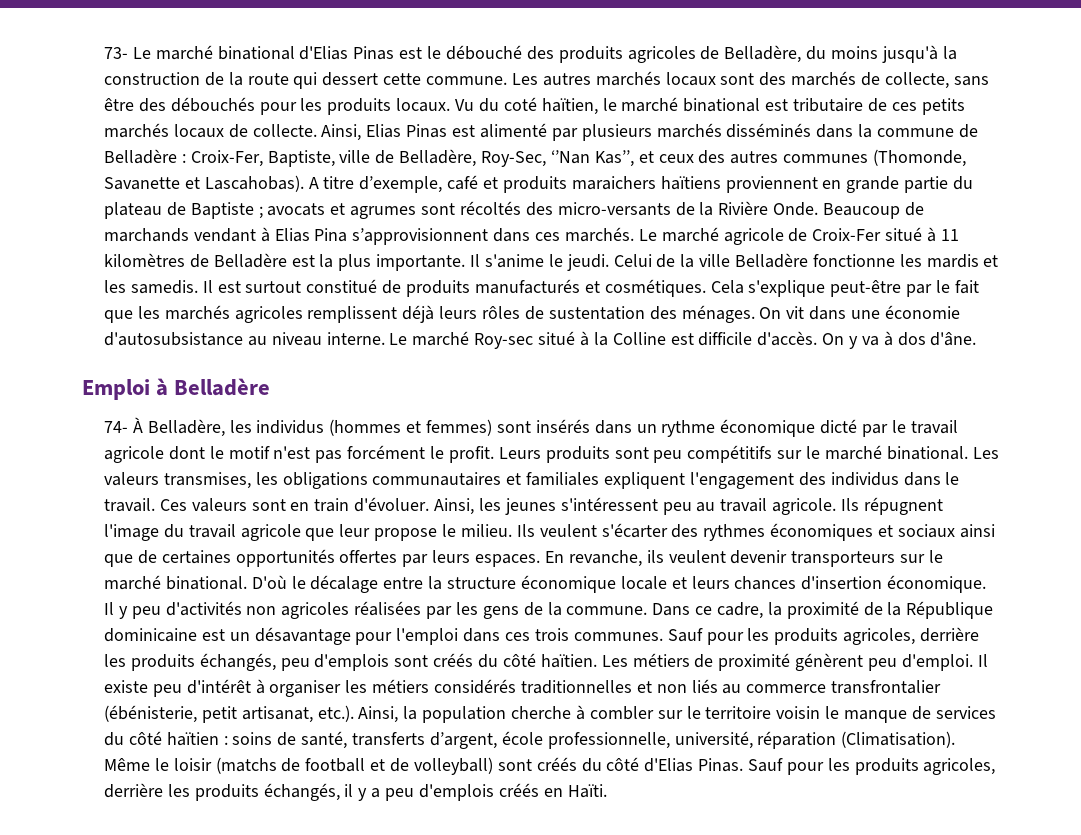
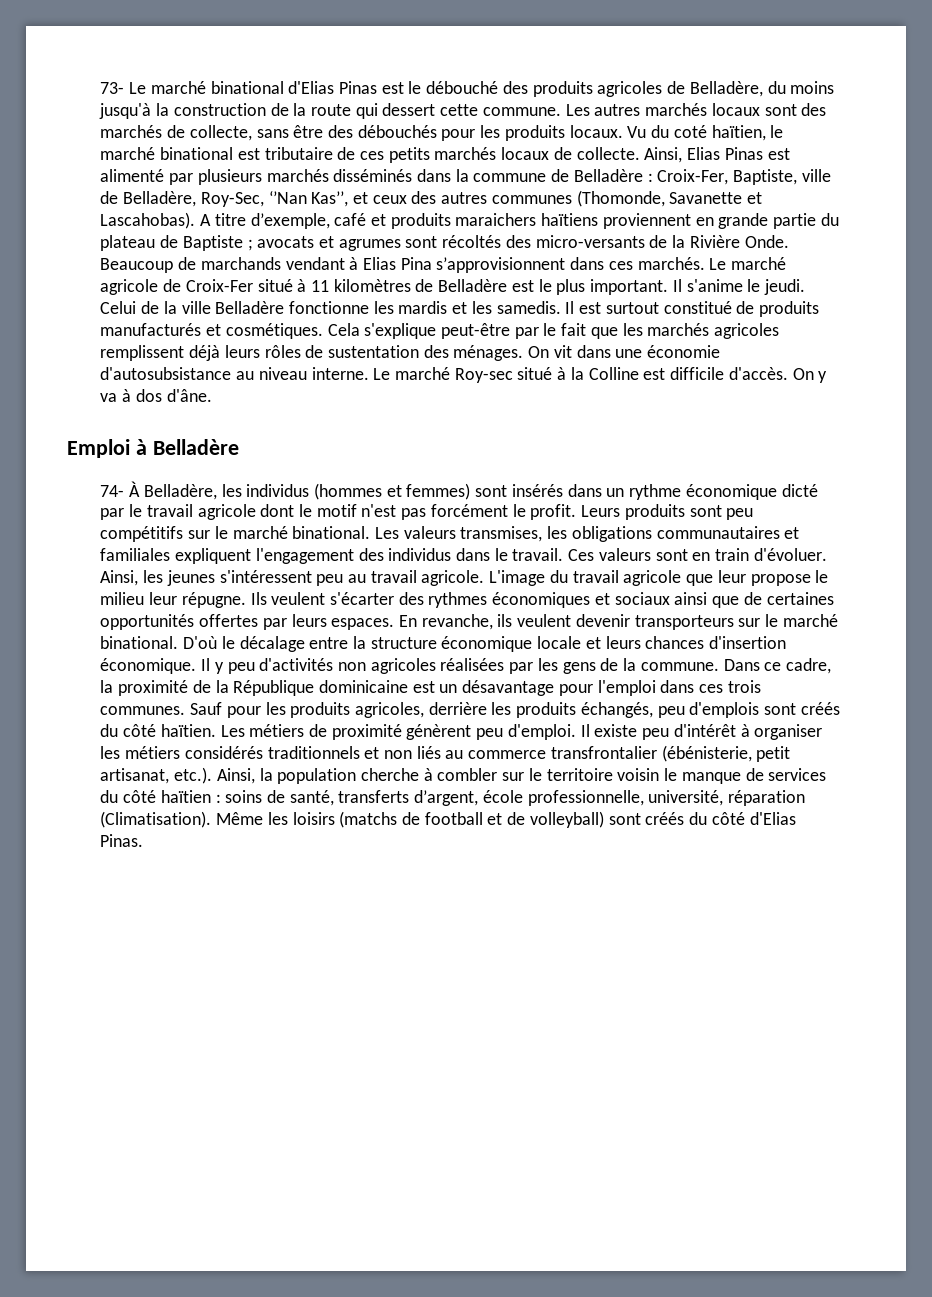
[319,254,466,271] la plus importante. -> [538,279,669,295] le plus important.
[840,497,943,515] [104,524,160,541] Ils répugnent l'image -> [489,570,546,586] L'image
[460,524,512,537] milieu. -> [100,592,246,608] milieu leur répugne.
[520,680,632,694] traditionnelles -> [267,746,360,759] traditionnels
[154,758,212,771] le loisir -> [267,812,335,825] les loisirs
[747,758,996,775] [104,783,607,801] Sauf pour les produits agricoles, derrière les produits échangés, il y a peu d'emplois créés en Haïti. -> (144, 840) none

